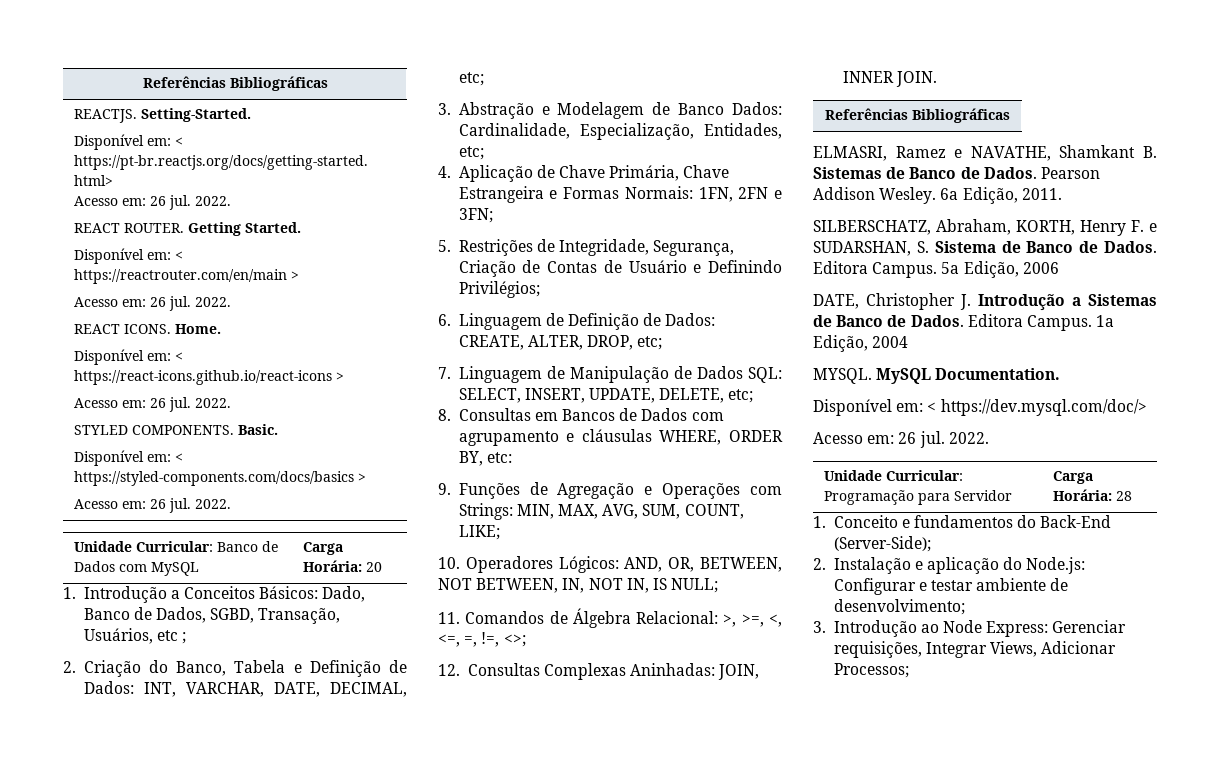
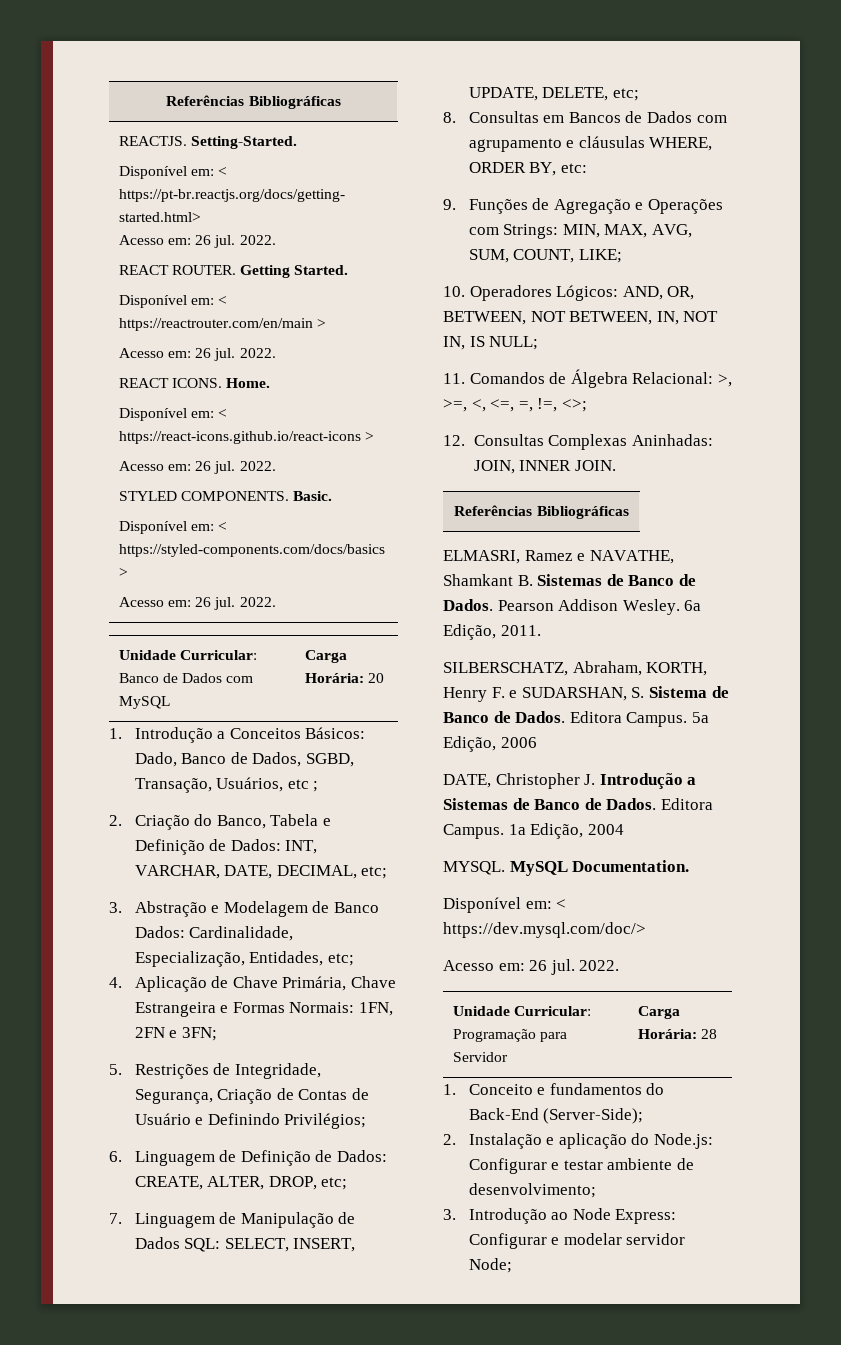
[1052,620,1127,633] [833,641,1117,658] [833,663,909,678] Gerenciar requisições, Integrar Views, Adicionar Processos; -> [468,1233,686,1249] [468,1258,512,1273] Configurar e modelar servidor Node;

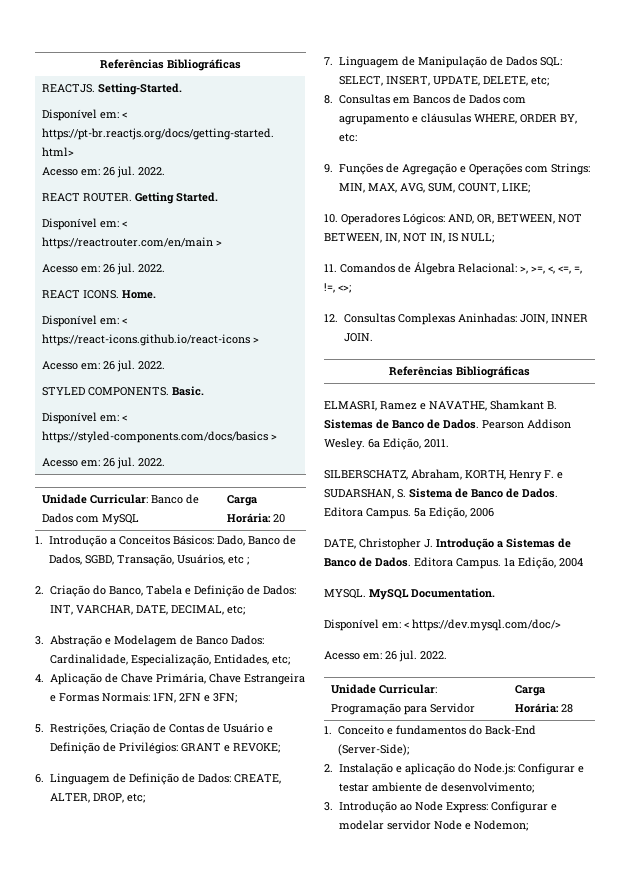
[134,1063,321,1079] [134,1089,213,1104] Restrições de Integridade, Segurança, -> [49,723,107,735] Restrições,
[207,1113,367,1129] Definindo Privilégios; -> [49,742,280,754] Definição de Privilégios: GRANT e REVOKE;
[468,1258,512,1273] Node; -> [433,820,528,831] Node e Nodemon;

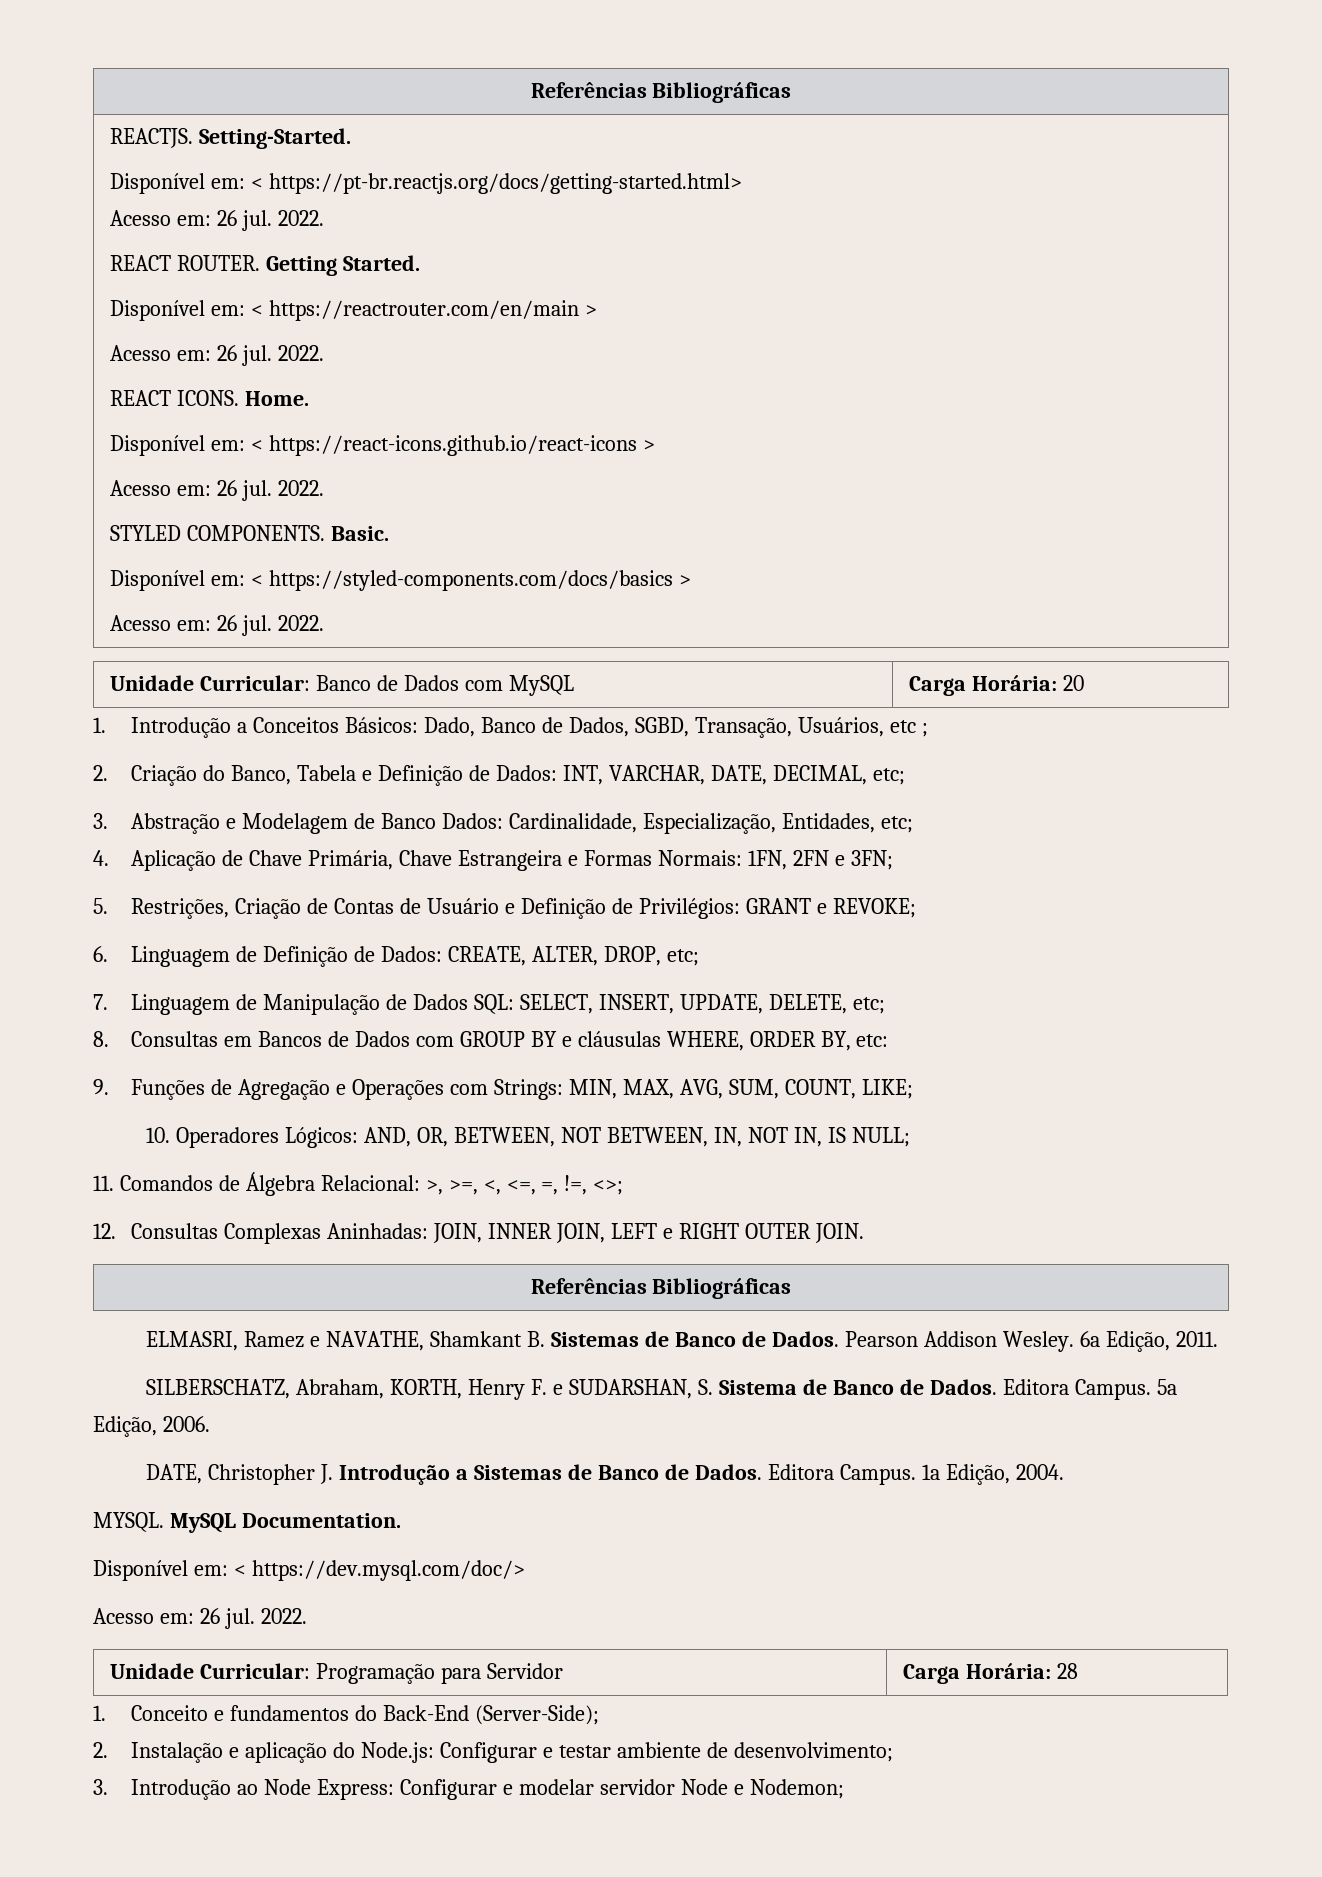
[338,114,409,125] agrupamento -> [459,1031,557,1047] GROUP BY
(588, 318) none -> [555,1223,811,1243] JOIN, LEFT e RIGHT OUTER
[470,508,494,517] 2006 -> [162,1416,210,1432] 2006.
[559,558,583,567] 2004 -> [1015,1464,1064,1480] 2004.

